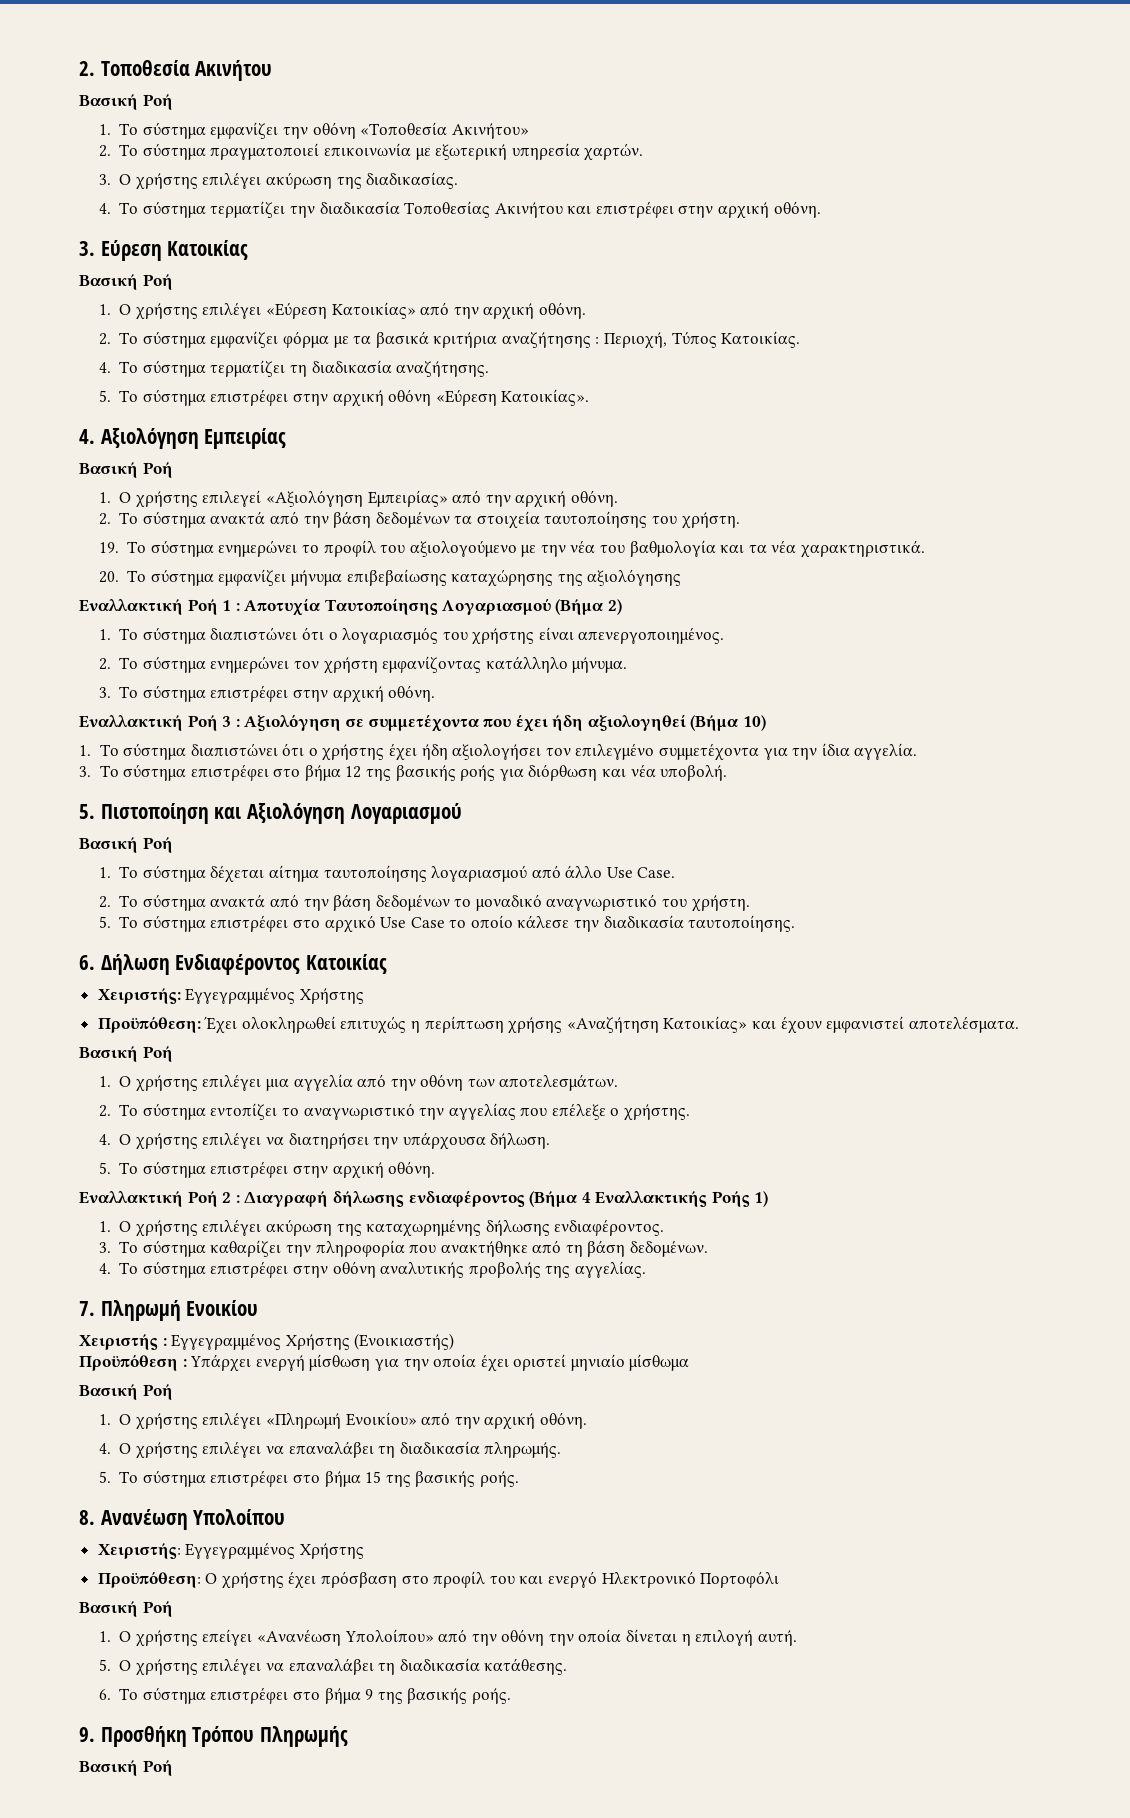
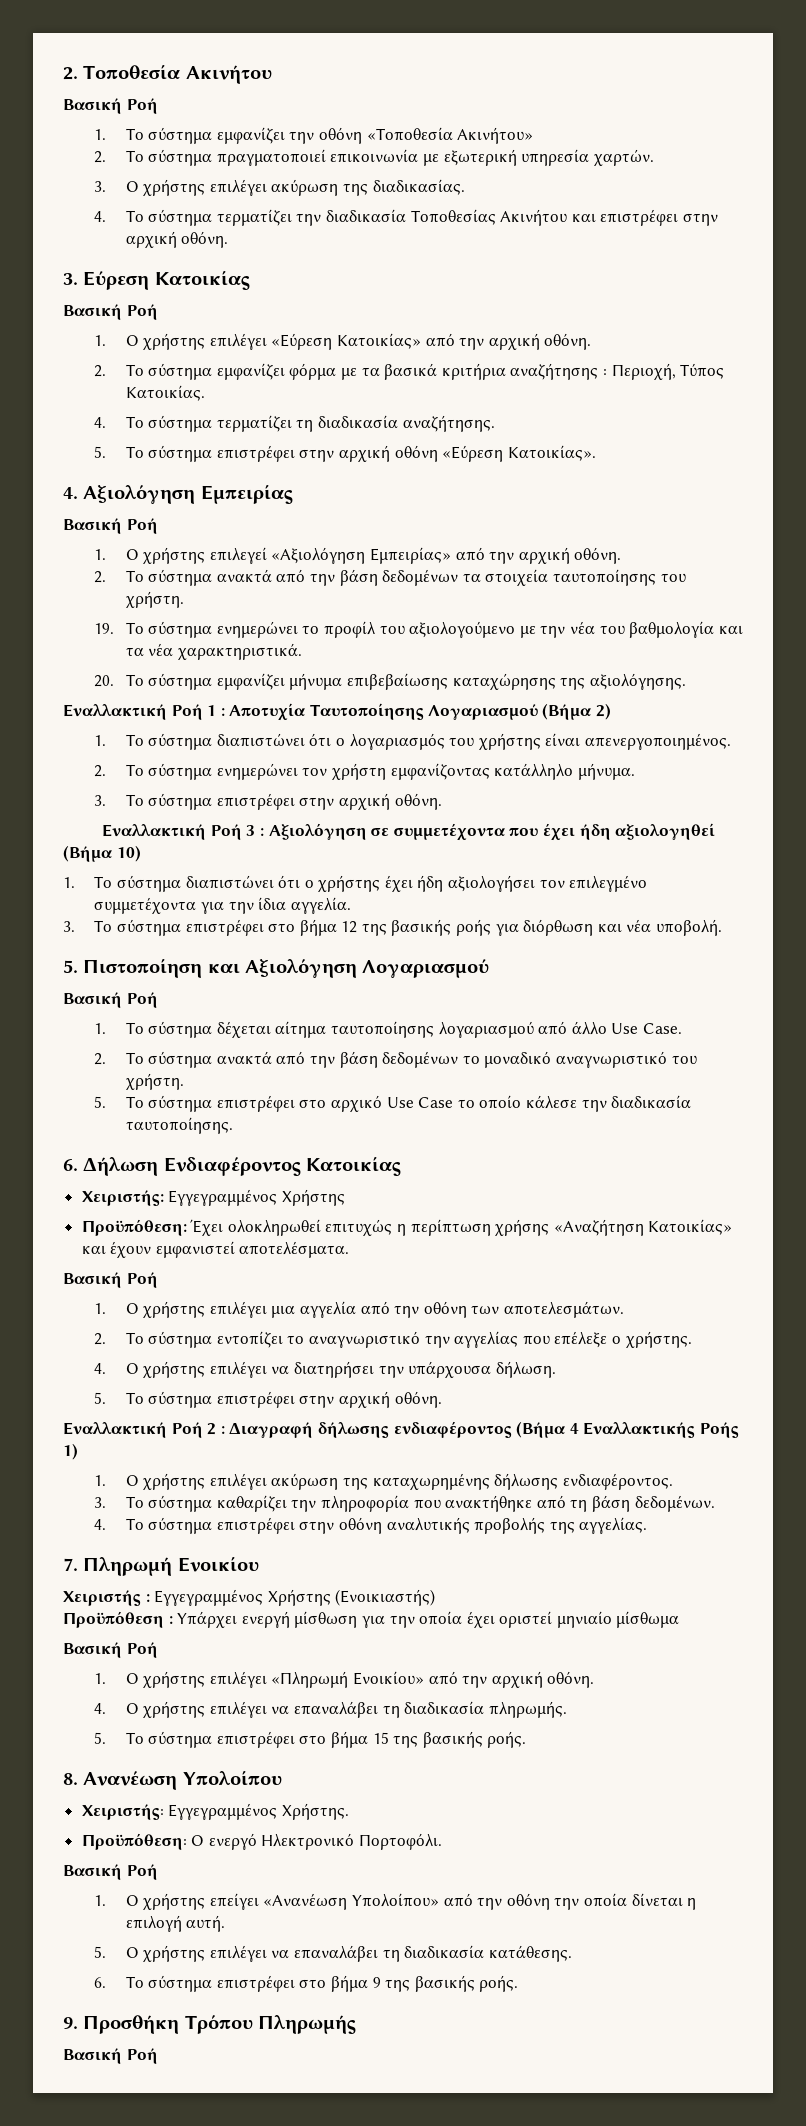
[587,569,682,586] αξιολόγησης -> [589,673,686,690] αξιολόγησης.
[299,1543,364,1559] Χρήστης -> [281,1803,349,1820] Χρήστης.
[221,1571,544,1589] χρήστης έχει πρόσβαση στο προφίλ του και -> (205, 1840) none
[700,1571,780,1588] Πορτοφόλι -> [359,1833,443,1850] Πορτοφόλι.

